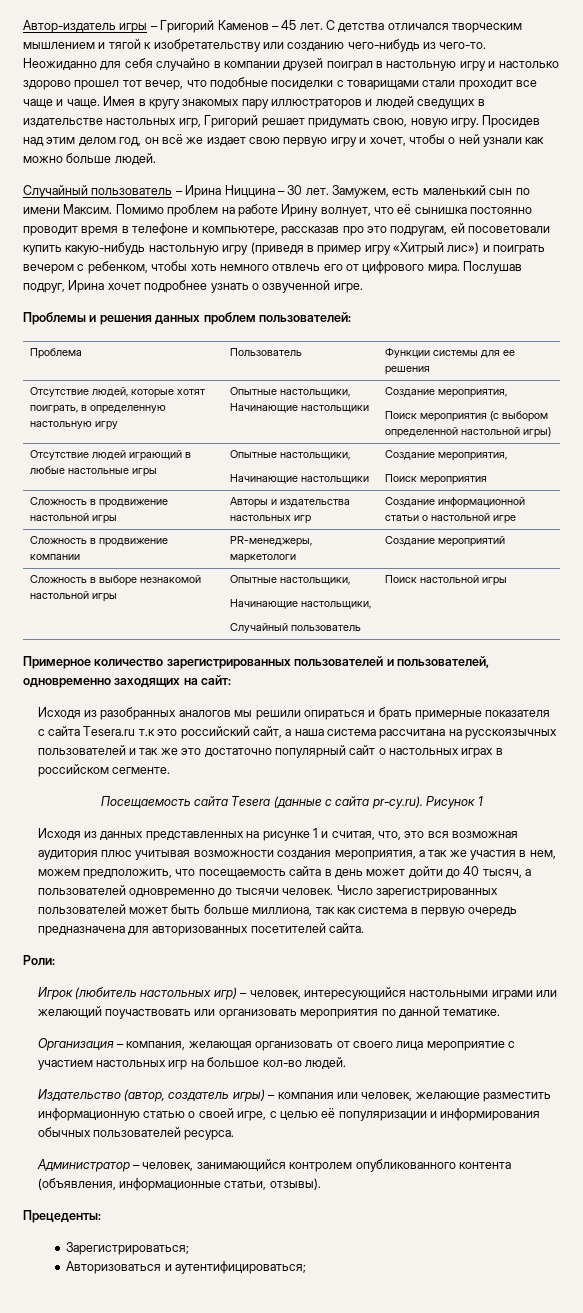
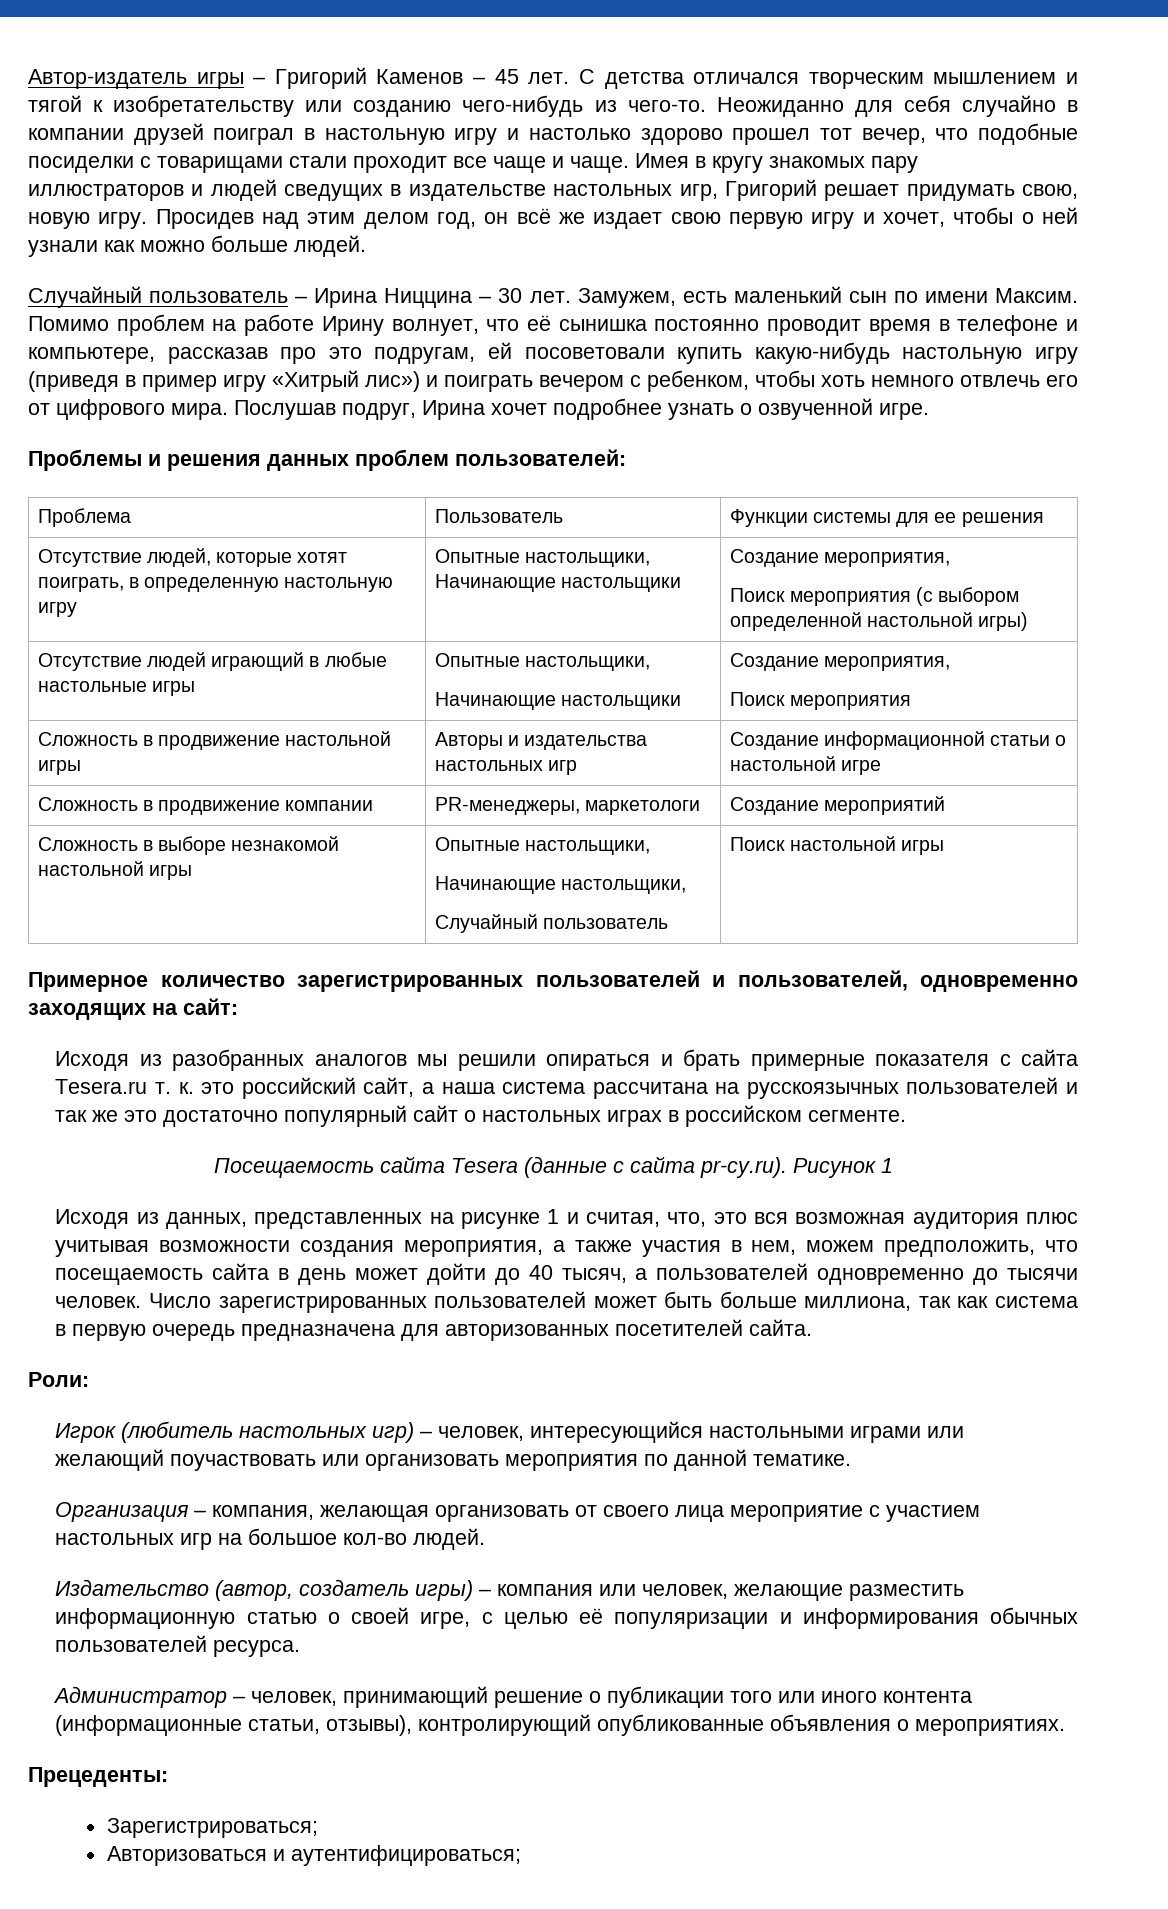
[138,729,155,736] т.к -> [155,1082,194,1094] т. к.
[100,831,144,840] данных -> [166,1212,248,1229] данных,
[428,850,467,857] так же -> [574,1240,632,1252] также
[196,1159,511,1172] [37,1178,321,1191] занимающийся контролем опубликованного контента (объявления, информационные статьи, отзывы). -> [343,1686,973,1708] [55,1714,1066,1736] принимающий решение о публикации того или иного контента (информационные статьи, отзывы), контролирующий опубликованные объявления о мероприятиях.

